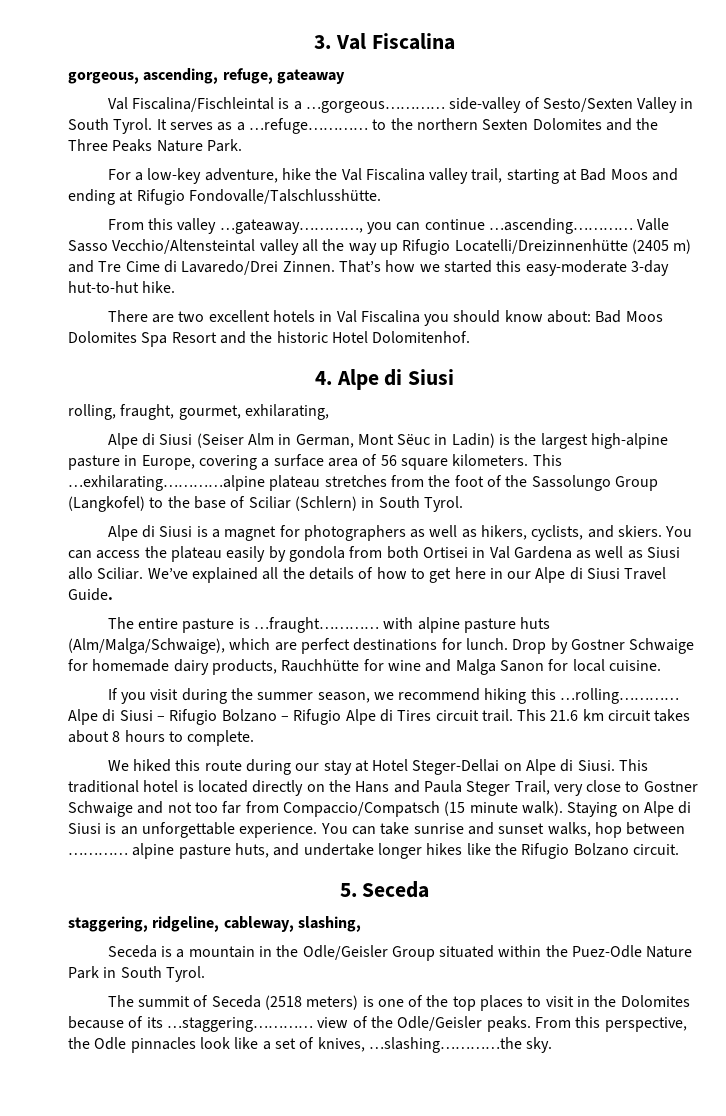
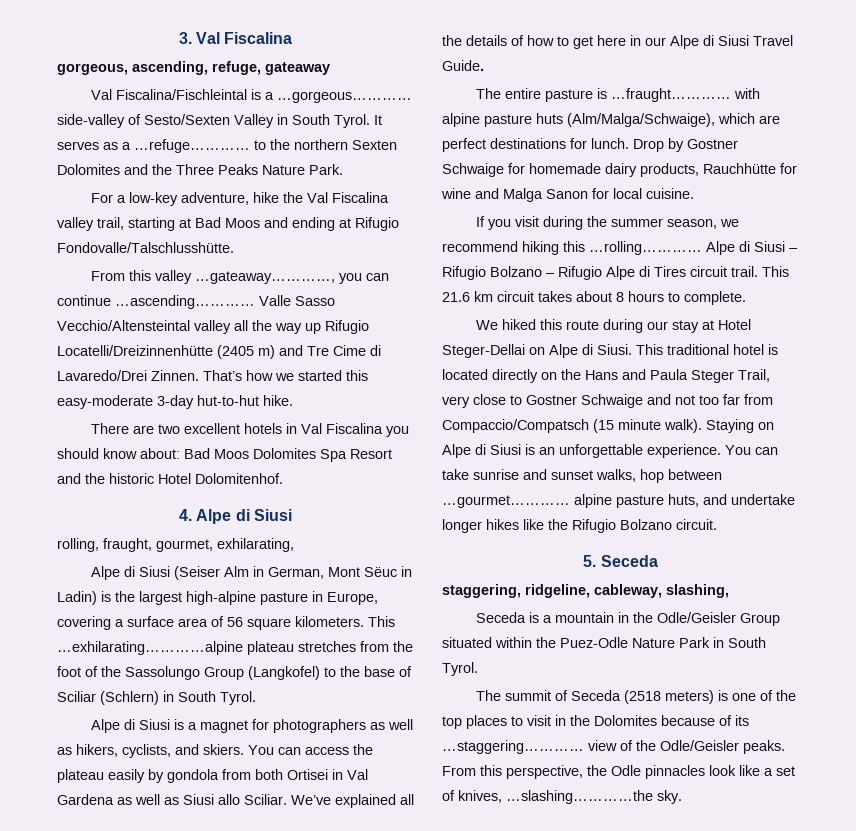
[68,852,128,855] ………… -> [442,495,570,508] …gourmet…………

